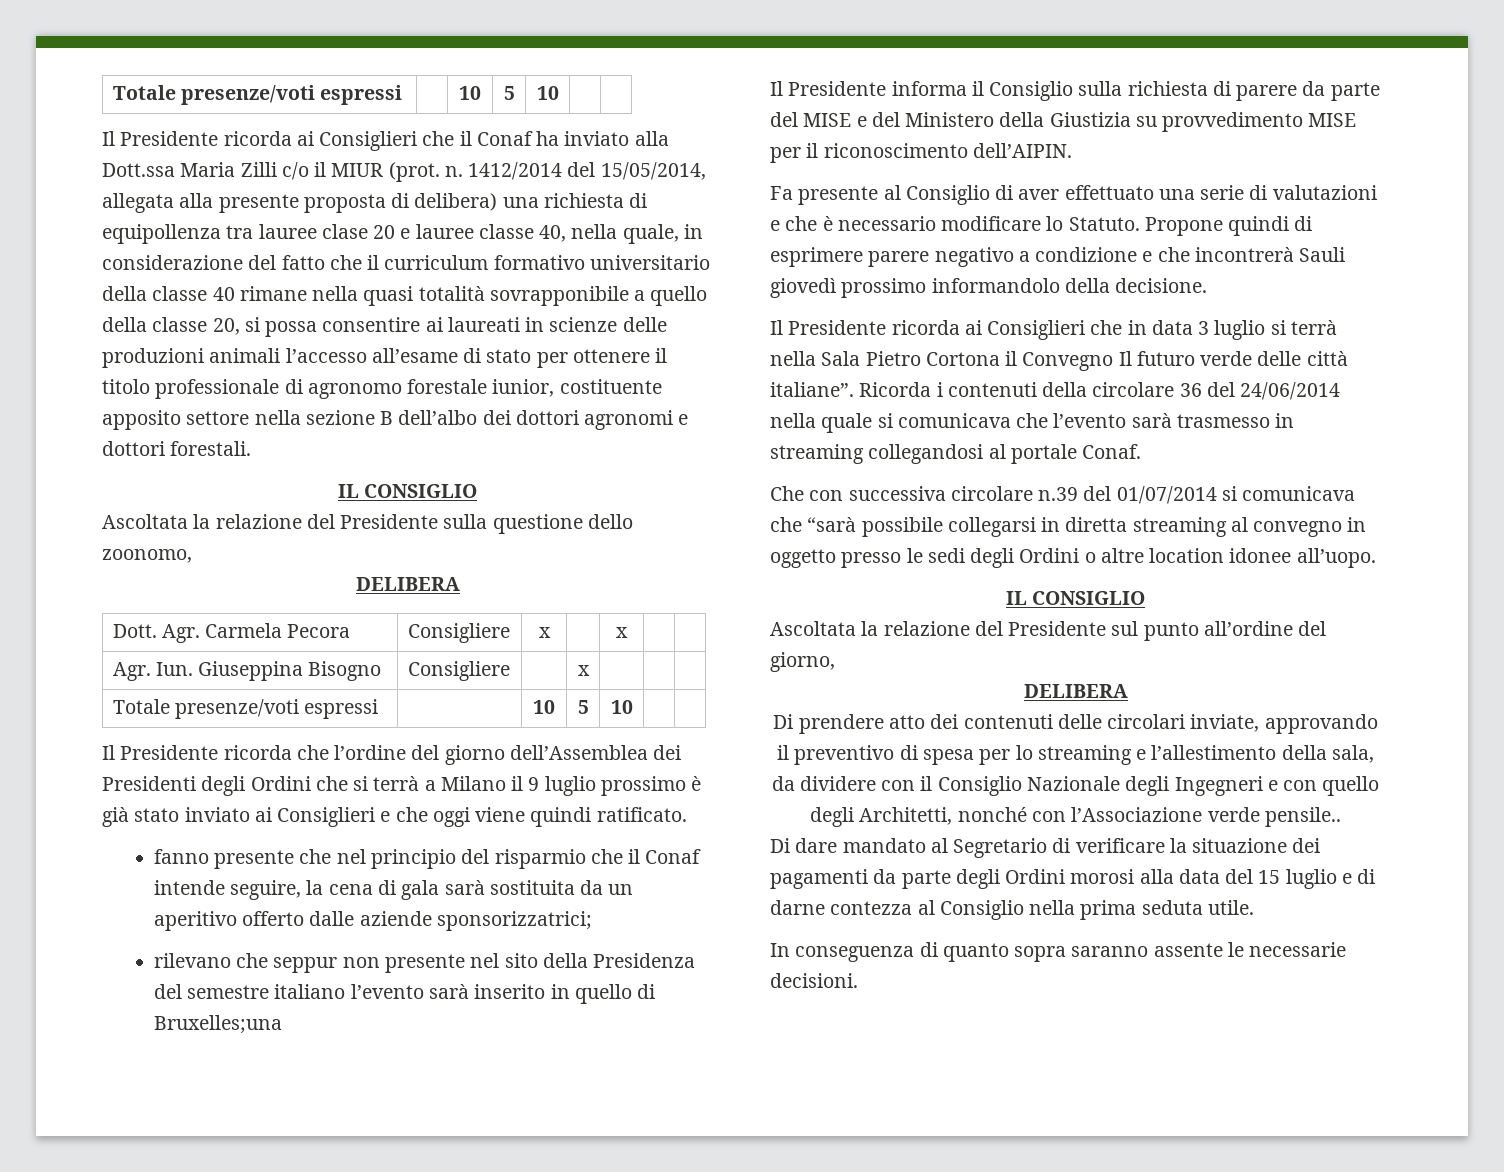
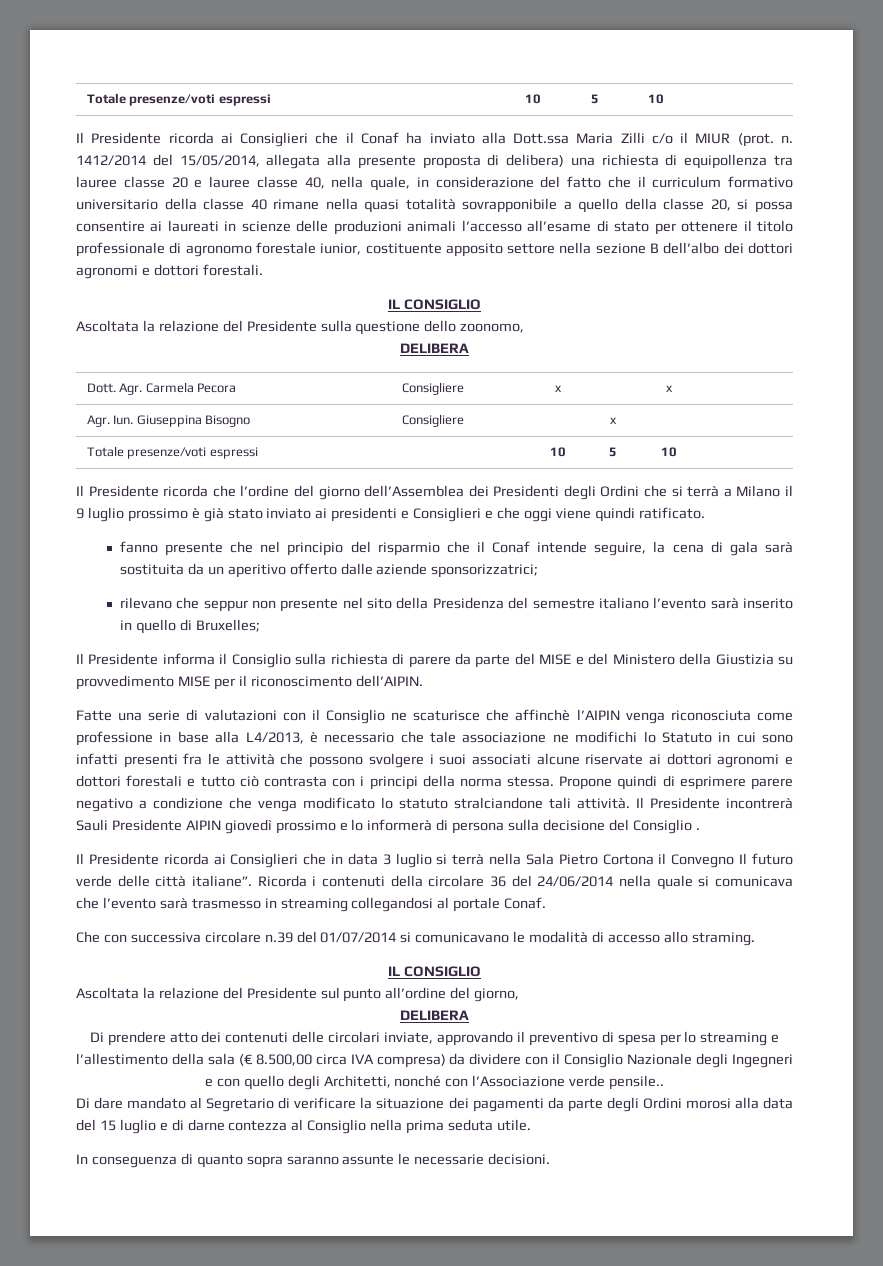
[321,224,368,239] clase -> [123,176,165,188] classe
(272, 814) none -> [331,507,410,522] presidenti e
[153,1015,282,1034] Bruxelles;una -> [195,619,260,632] Bruxelles;
[770,185,1377,205] [770,216,1140,231] Fa presente al Consiglio di aver effettuato una serie di valutazioni e che è necessario modificare lo Statuto. -> [76,709,793,724] [76,731,793,746] [76,753,793,768] [76,775,555,790] Fatte una serie di valutazioni con il Consiglio ne scaturisce che affinchè l’AIPIN venga riconosciuta come professione in base alla L4/2013, è necessario che tale associazione ne modifichi lo Statuto in cui sono infatti presenti fra le attività che possono svolgere i suoi associati alcune riservate ai dottori agronomi e dottori forestali e tutto ciò contrasta con i principi della norma stessa.
[1142,247,1346,262] [770,278,1208,298] e che incontrerà Sauli giovedì prossimo informandolo della decisione. -> [229,797,793,812] [76,819,700,834] che venga modificato lo statuto stralciandone tali attività. Il Presidente incontrerà Sauli Presidente AIPIN giovedì prossimo e lo informerà di persona sulla decisione del Consiglio .
[1242,486,1356,501] [770,517,1367,537] [770,548,1376,568] comunicava che “sarà possibile collegarsi in diretta streaming al convegno in oggetto presso le sedi degli Ordini o altre location idonee all’uopo. -> [415,931,755,946] comunicavano le modalità di accesso allo straming.
[1331,745,1374,763] sala, -> [207,1053,446,1068] sala (€ 8.500,00 circa IVA compresa)
[1153,943,1223,957] assente -> [342,1154,395,1165] assunte

